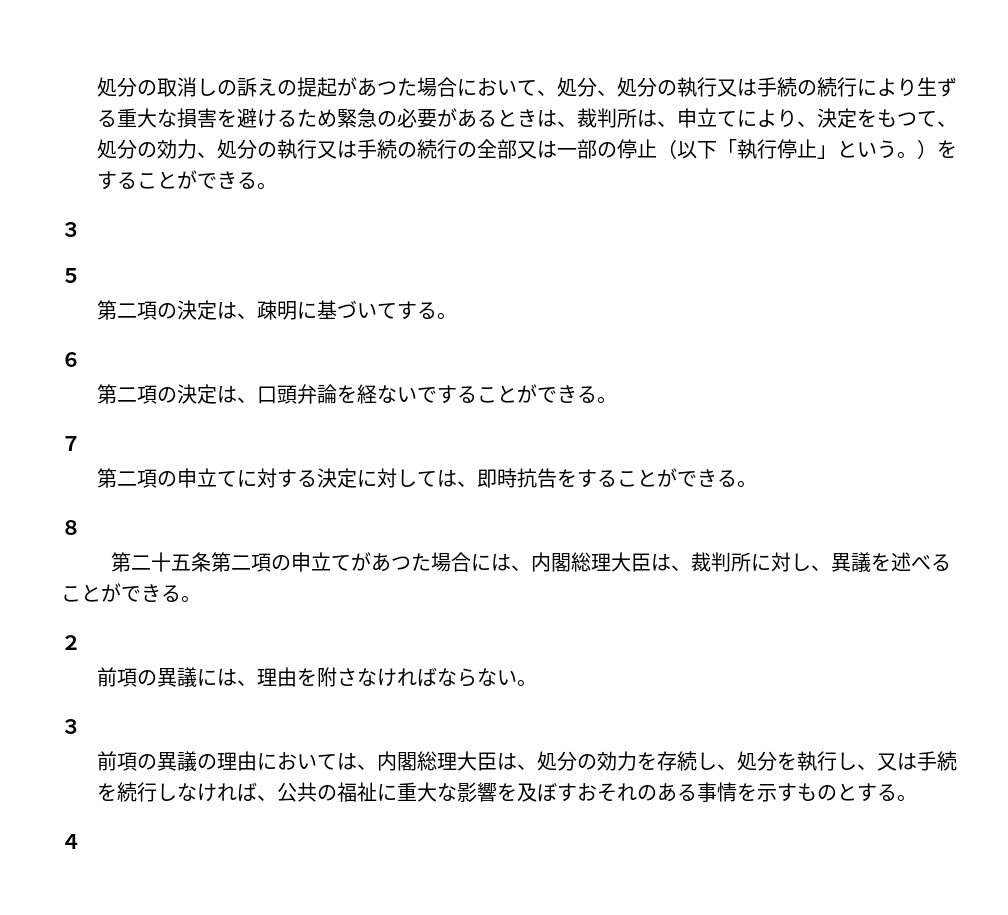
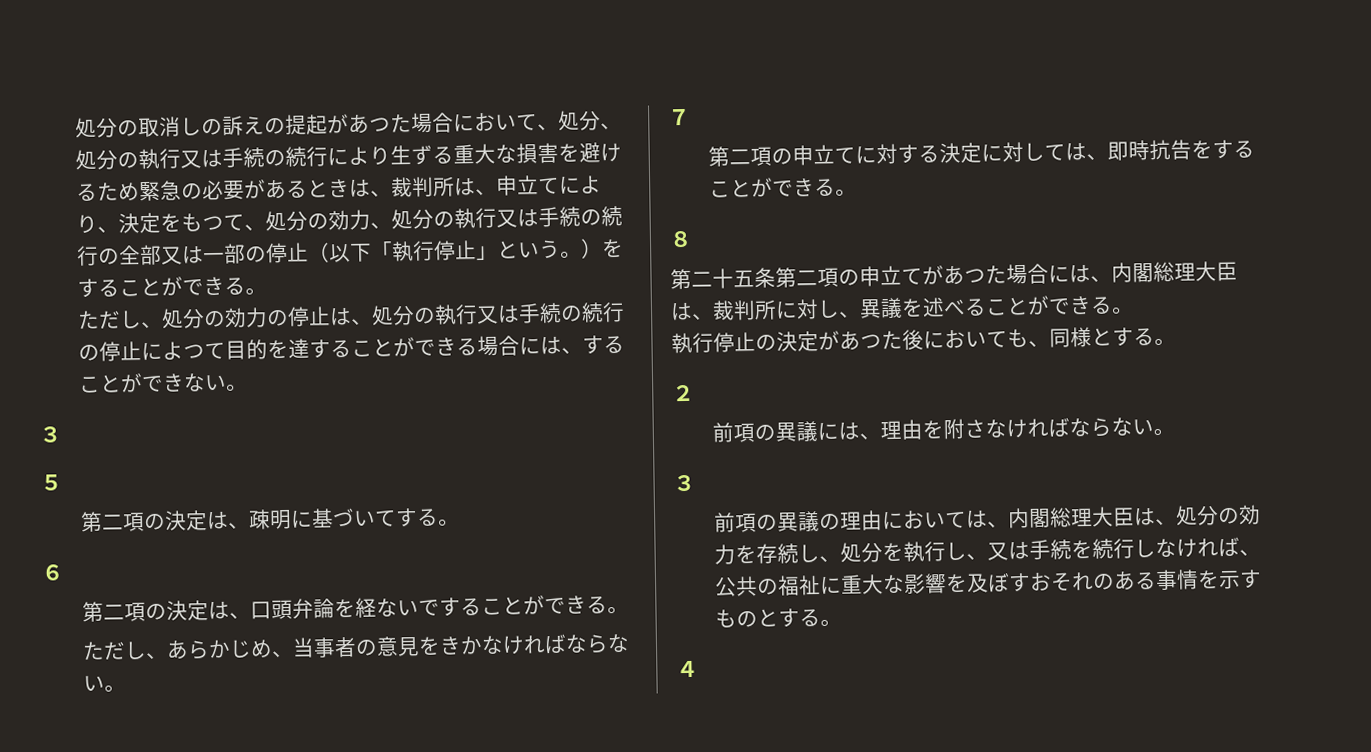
(277, 186) none -> [76,301,625,330] [77,335,625,362] [77,373,248,394] // ただし、処分の効力の停止は、処分の執行又は手続の続行の停止によつて目的を達することができる場合には、することができない。
(617, 400) none -> [81,633,630,660] [82,675,126,693] // ただし、あらかじめ、当事者の意見をきかなければならない。
(201, 599) none -> [671,326,1176,354] // 執行停止の決定があつた後においても、同様とする。

